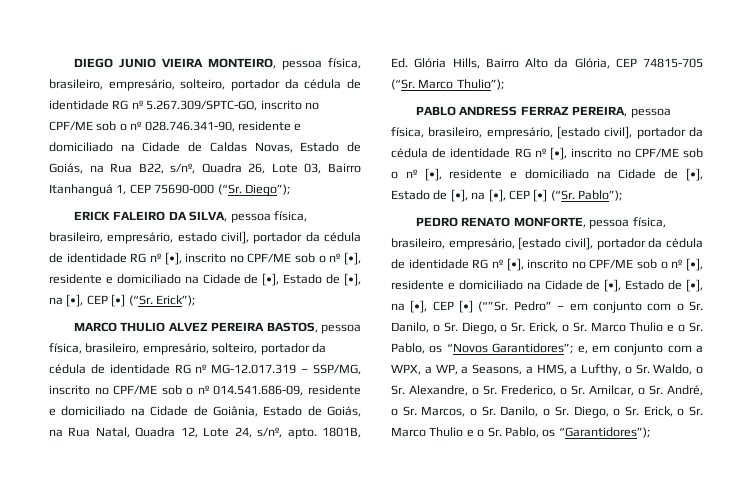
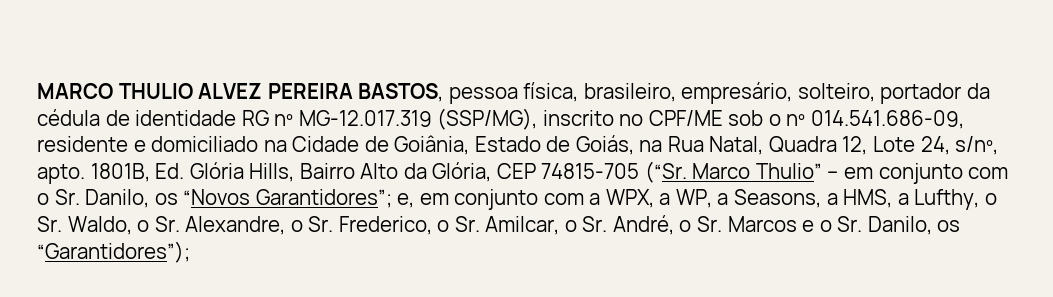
[74,58,361,70] [49,79,361,91] [49,100,319,111] [49,121,302,132] [49,142,362,153] [49,163,361,174] [49,184,290,196] [74,211,307,223] [49,231,361,244] [49,252,361,265] [49,273,361,286] [49,294,195,307] DIEGO JUNIO VIEIRA MONTEIRO, pessoa física, brasileiro, empresário, solteiro, portador da cédula de identidade RG nº 5.267.309/SPTC-GO, inscrito no CPF/ME sob o nº 028.746.341-90, residente e domiciliado na Cidade de Caldas Novas, Estado de Goiás, na Rua B22, s/nº, Quadra 26, Lote 03, Bairro Itanhanguá 1, CEP 75690-000 (“Sr. Diego”); // ERICK FALEIRO DA SILVA, pessoa física, brasileiro, empresário, estado civil], portador da cédula de identidade RG nº [•], inscrito no CPF/ME sob o nº [•], residente e domiciliado na Cidade de [•], Estado de [•], na [•], CEP [•] (“Sr. Erick”); // -> (37, 91) none
[301,364,361,375] – SSP/MG, -> [437,108,538,130] (SSP/MG),
[456,79,504,90] [416,106,671,118] [391,126,703,139] [391,147,703,160] [391,168,703,181] [391,189,622,202] [416,217,666,229] [391,237,703,250] [391,258,703,271] [391,279,703,292] [391,300,552,313] Thulio”); // PABLO ANDRESS FERRAZ PEREIRA, pessoa física, brasileiro, empresário, [estado civil], portador da cédula de identidade RG nº [•], inscrito no CPF/ME sob o nº [•], residente e domiciliado na Cidade de [•], Estado de [•], na [•], CEP [•] (“Sr. Pablo”); // PEDRO RENATO MONFORTE, pessoa física, brasileiro, empresário, [estado civil], portador da cédula de identidade RG nº [•], inscrito no CPF/ME sob o nº [•], residente e domiciliado na Cidade de [•], Estado de [•], na [•], CEP [•] (“”Sr. Pedro” -> [755,163,822,179] Thulio”
[432,322,703,334] [391,343,425,354] o Sr. Diego, o Sr. Erick, o Sr. Marco Thulio e o Sr. Pablo, -> (150, 198) none
[421,406,703,418] [391,427,539,438] Marcos, o Sr. Danilo, o Sr. Diego, o Sr. Erick, o Sr. Marco Thulio e o Sr. Pablo, -> [727,216,932,235] Marcos e o Sr. Danilo,

